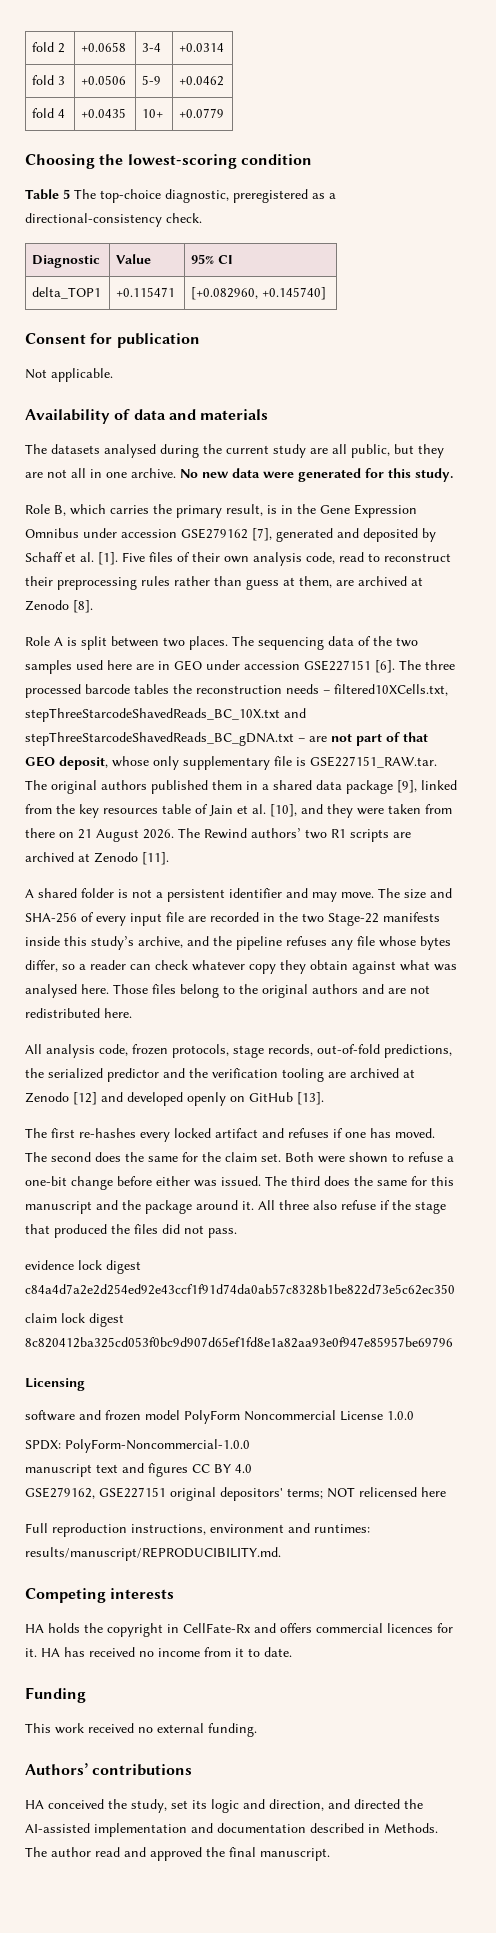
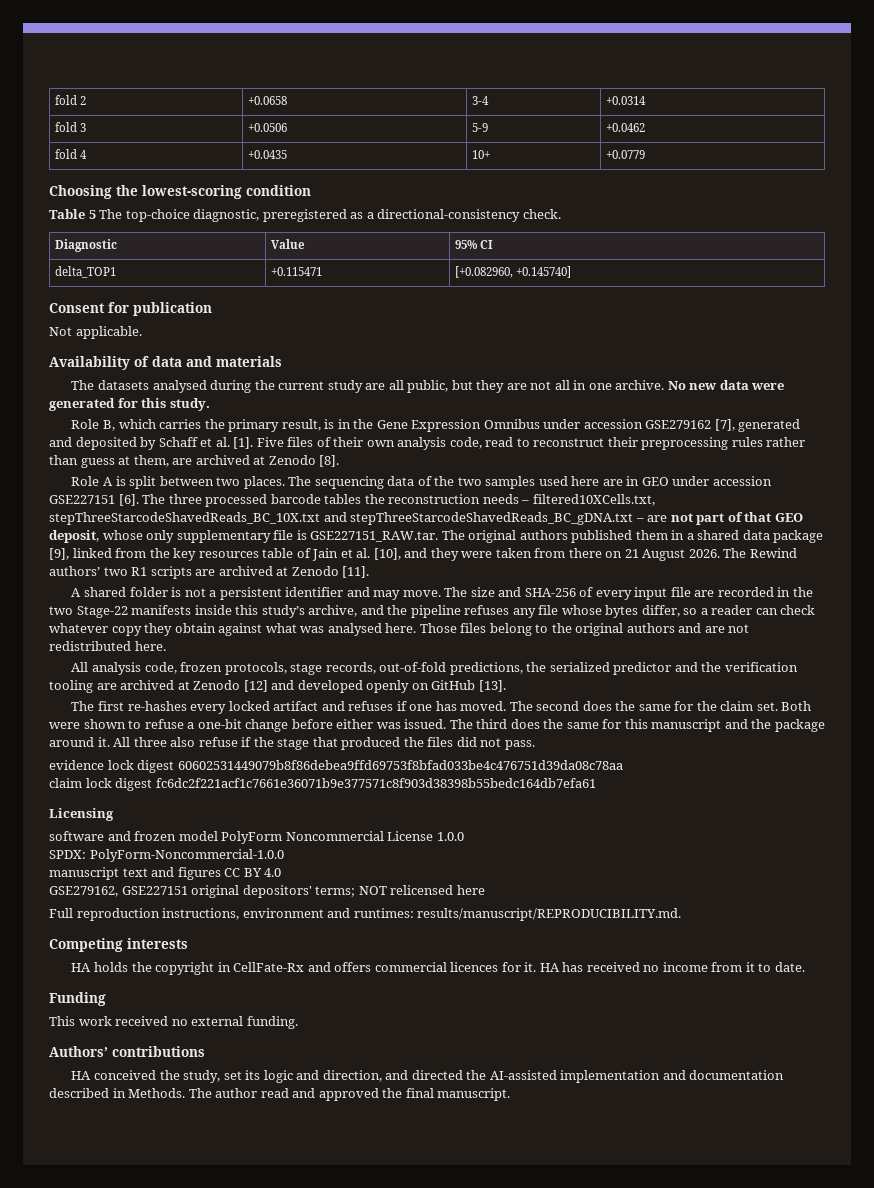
[25,1284,455,1295] c84a4d7a2e2d254ed92e43ccf1f91d74da0ab57c8328b1be822d73e5c62ec350 -> [177,760,623,770] 60602531449079b8f86debea9ffd69753f8bfad033be4c476751d39da08c78aa
[25,1337,453,1348] 8c820412ba325cd053f0bc9d907d65ef1fd8e1a82aa93e0f947e85957be69796 -> [155,778,596,788] fc6dc2f221acf1c7661e36071b9e377571c8f903d38398b55bedc164db7efa61

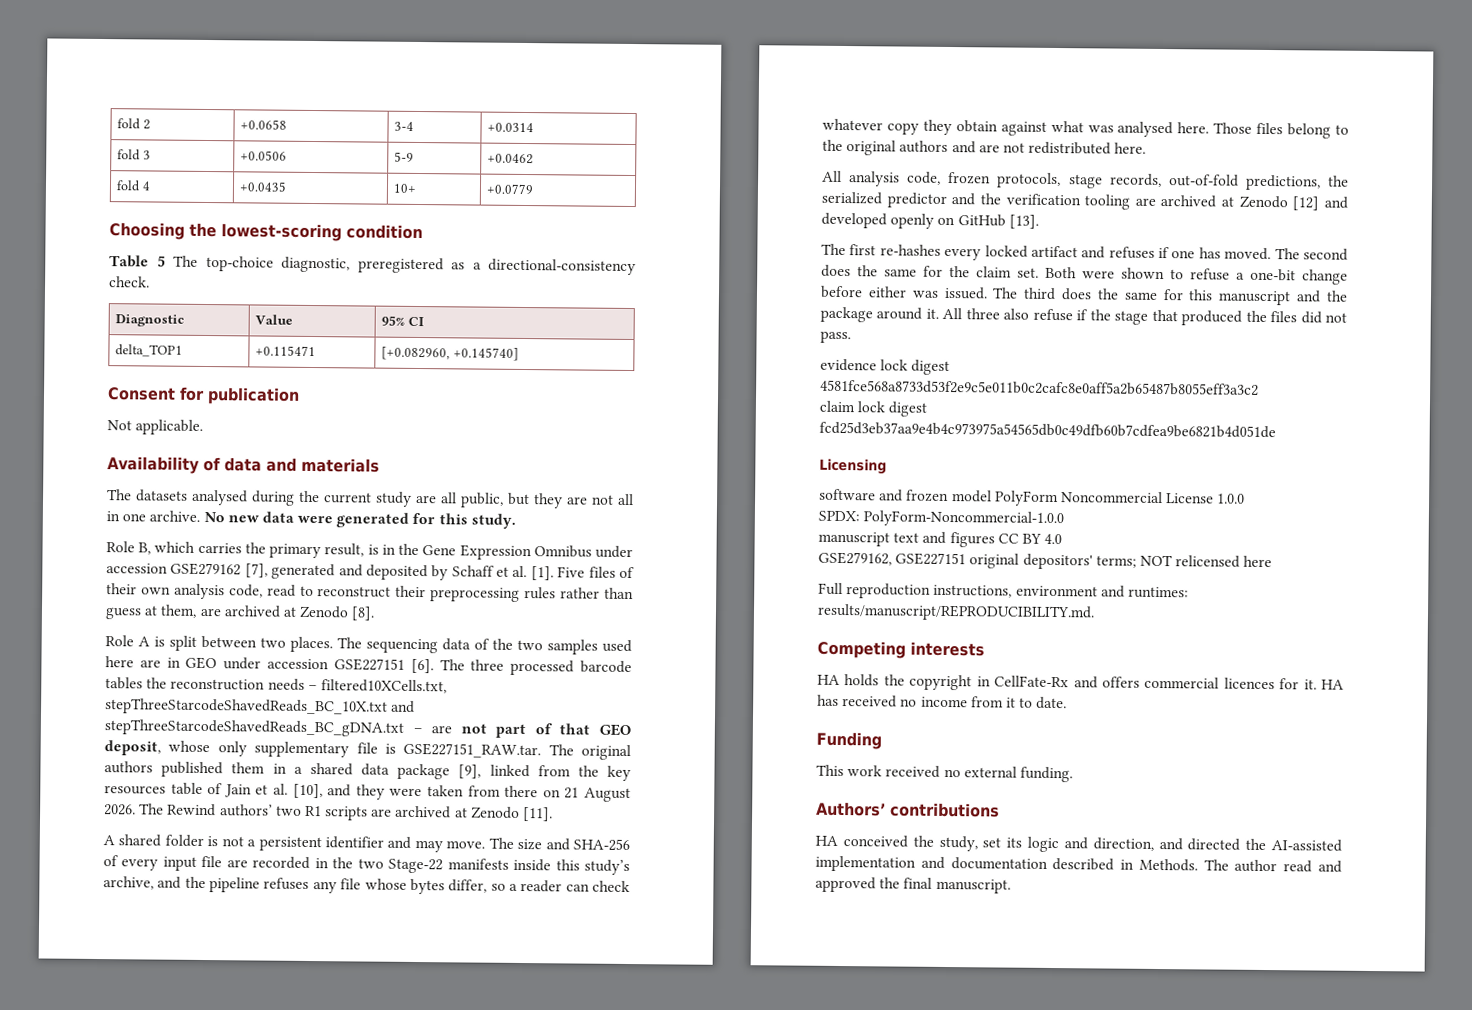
[177,760,623,770] 60602531449079b8f86debea9ffd69753f8bfad033be4c476751d39da08c78aa -> [820,379,1259,396] 4581fce568a8733d53f2e9c5e011b0c2cafc8e0aff5a2b65487b8055eff3a3c2
[155,778,596,788] fc6dc2f221acf1c7661e36071b9e377571c8f903d38398b55bedc164db7efa61 -> [819,421,1276,439] fcd25d3eb37aa9e4b4c973975a54565db0c49dfb60b7cdfea9be6821b4d051de

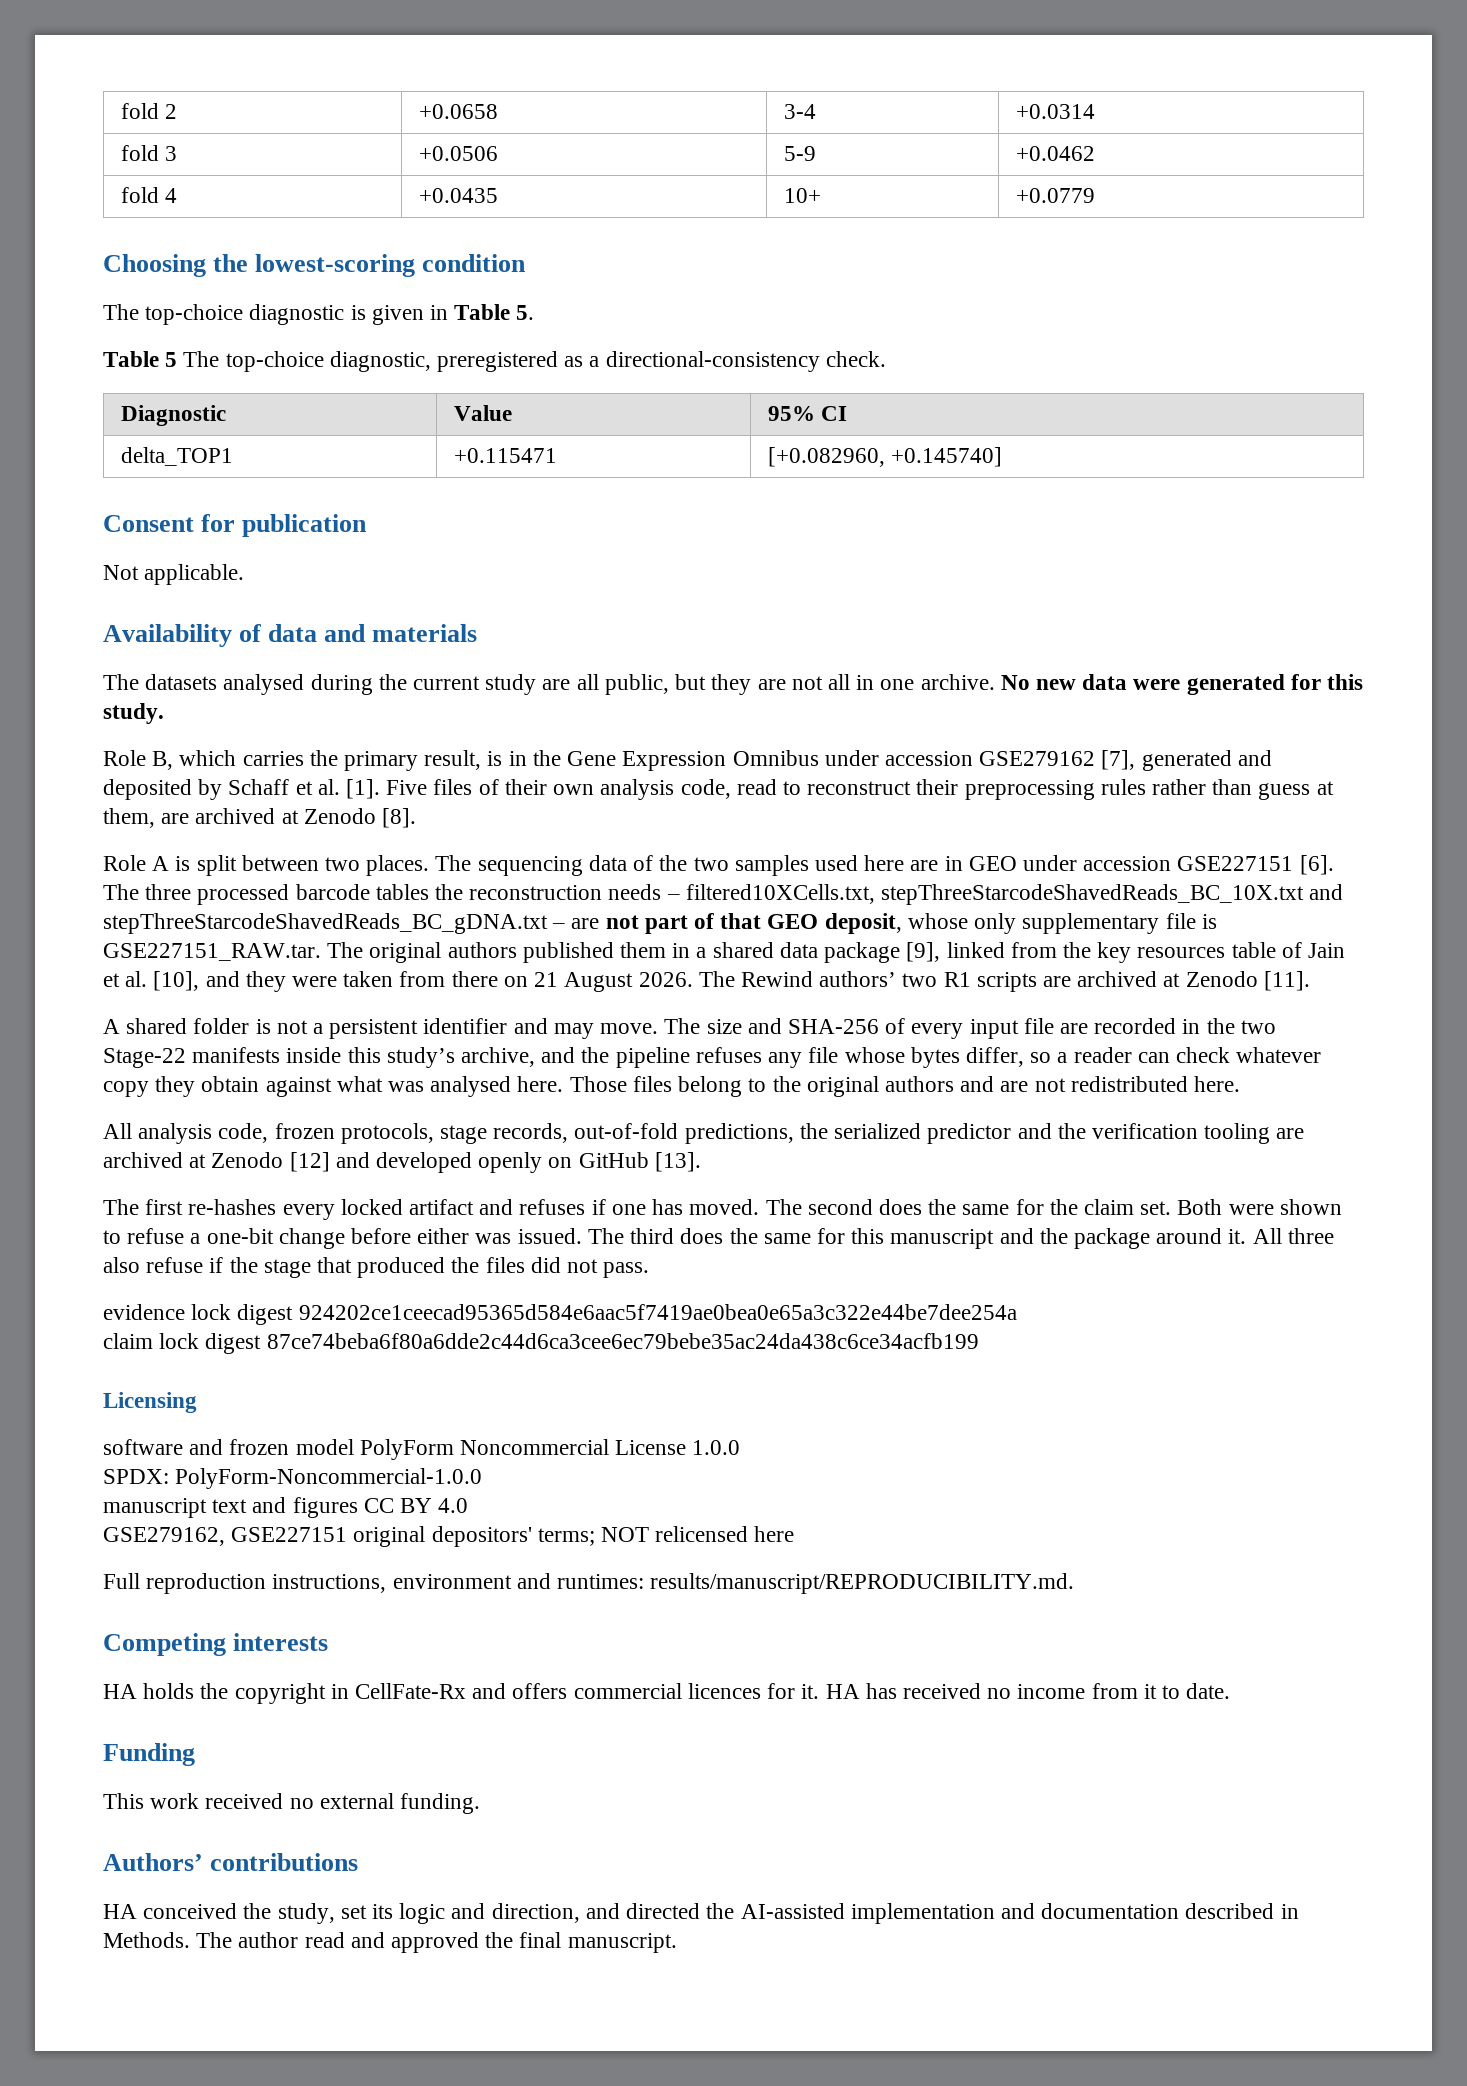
(423, 232) none -> [103,304,535,325] // The top-choice diagnostic is given in Table 5.
[820,379,1259,396] 4581fce568a8733d53f2e9c5e011b0c2cafc8e0aff5a2b65487b8055eff3a3c2 -> [298,1304,1017,1320] 924202ce1ceecad95365d584e6aac5f7419ae0bea0e65a3c322e44be7dee254a
[819,421,1276,439] fcd25d3eb37aa9e4b4c973975a54565db0c49dfb60b7cdfea9be6821b4d051de -> [266,1333,979,1349] 87ce74beba6f80a6dde2c44d6ca3cee6ec79bebe35ac24da438c6ce34acfb199

